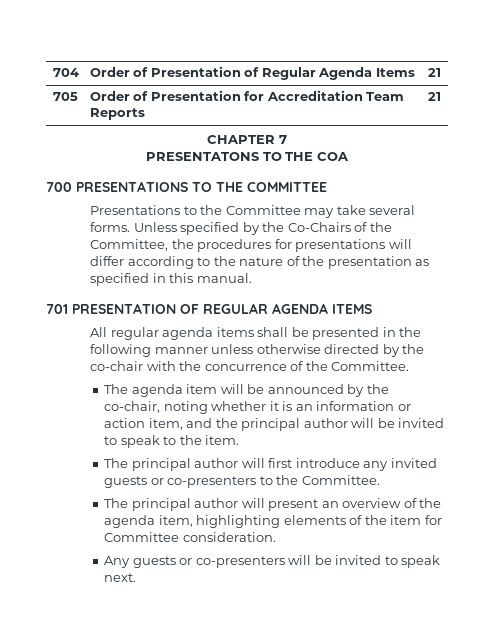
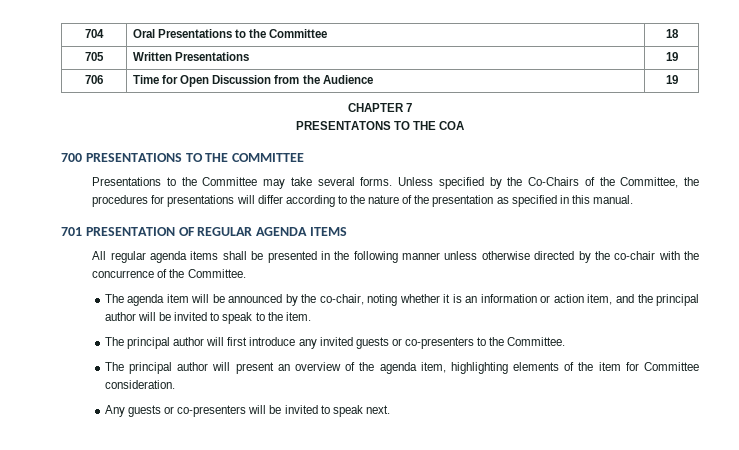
[89,66,415,80] [428,68,441,77] [53,92,78,101] [89,90,405,101] [89,108,145,120] [428,92,441,101] Order of Presentation of Regular Agenda Items | 21 // 705 | Order of Presentation for Accreditation Team Reports | 21 -> [132,29,328,38] [665,29,679,38] [85,52,104,61] [132,52,250,61] [665,52,678,61] [85,75,103,84] [132,75,373,87] [665,75,678,84] Oral Presentations to the Committee | 18 // 705 | Written Presentations | 19 // 706 | Time for Open Discussion from the Audience | 19

